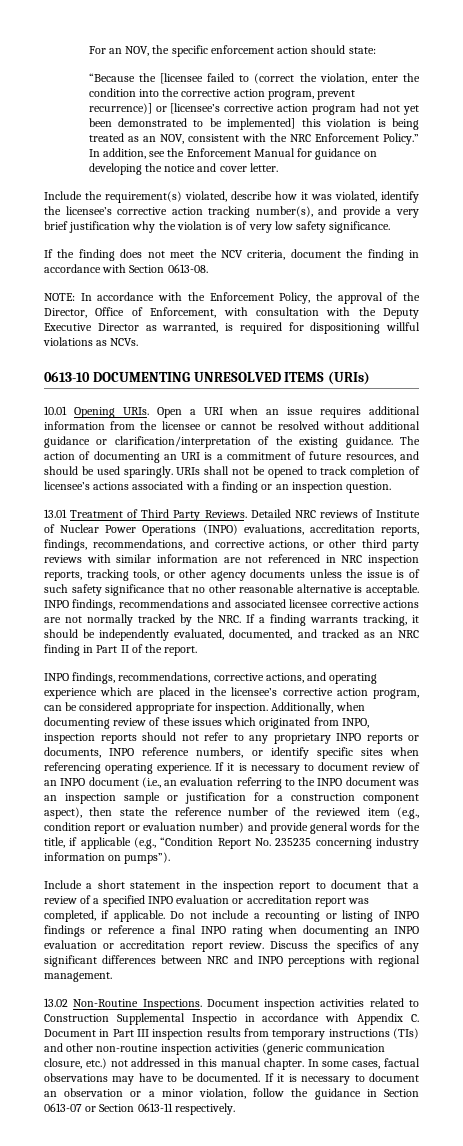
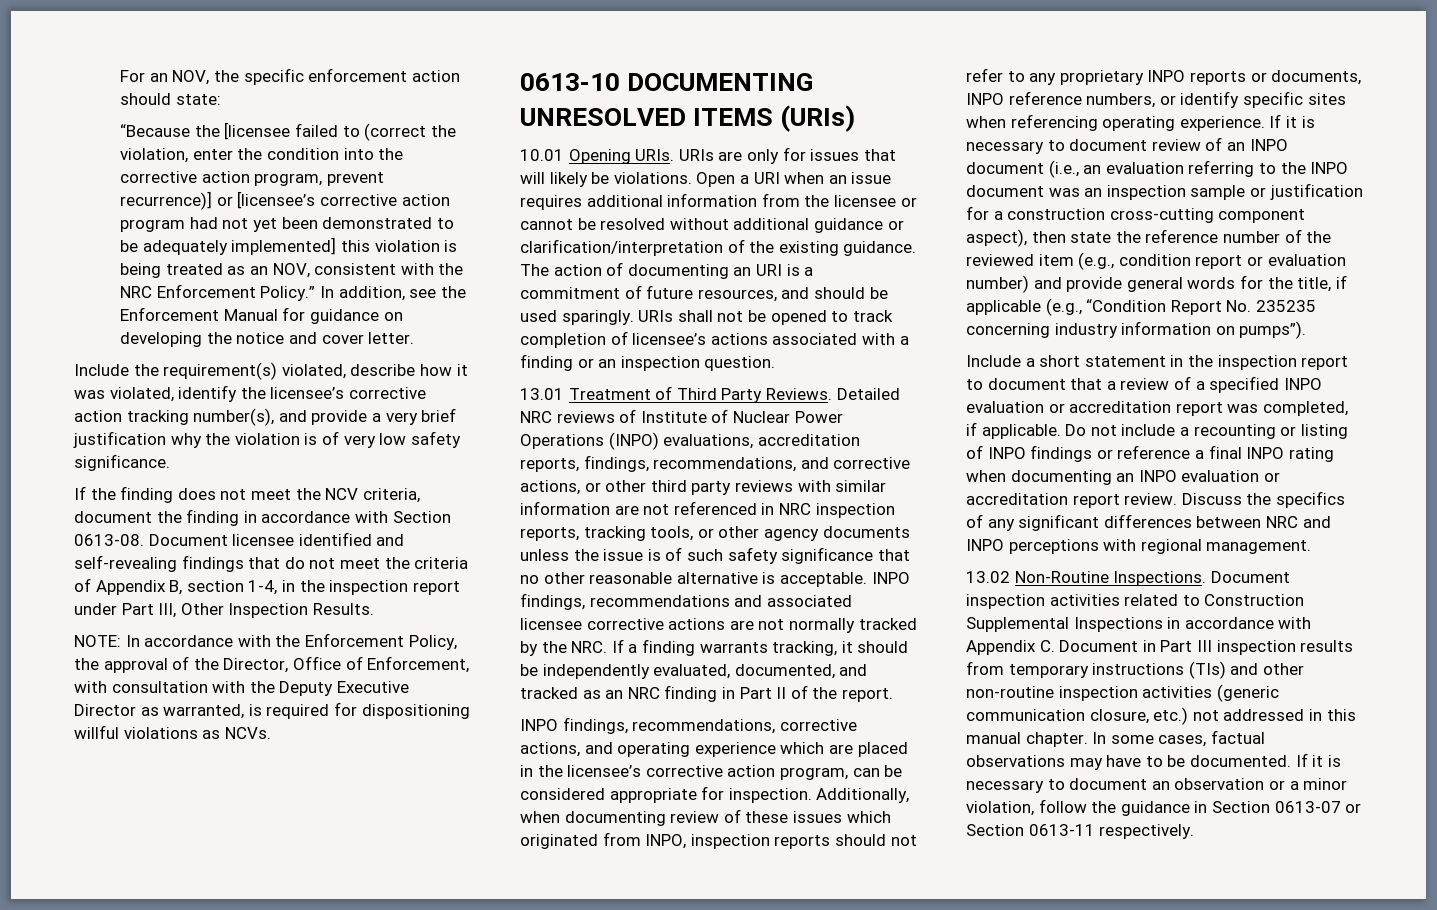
(222, 122) none -> [142,240,228,255] adequately
(208, 268) none -> [148,532,405,546] [74,555,469,572] [74,578,460,595] [74,603,374,618] Document licensee identified and self-revealing findings that do not meet the criteria of Appendix B, section 1-4, in the inspection report under Part III, Other Inspection Results.
(149, 411) none -> [678,147,896,164] [520,172,692,187] URIs are only for issues that will likely be violations.
(355, 797) none -> [1109,208,1214,223] cross-cutting
[191,1014,237,1025] Inspectio -> [1073,617,1163,632] Inspections

